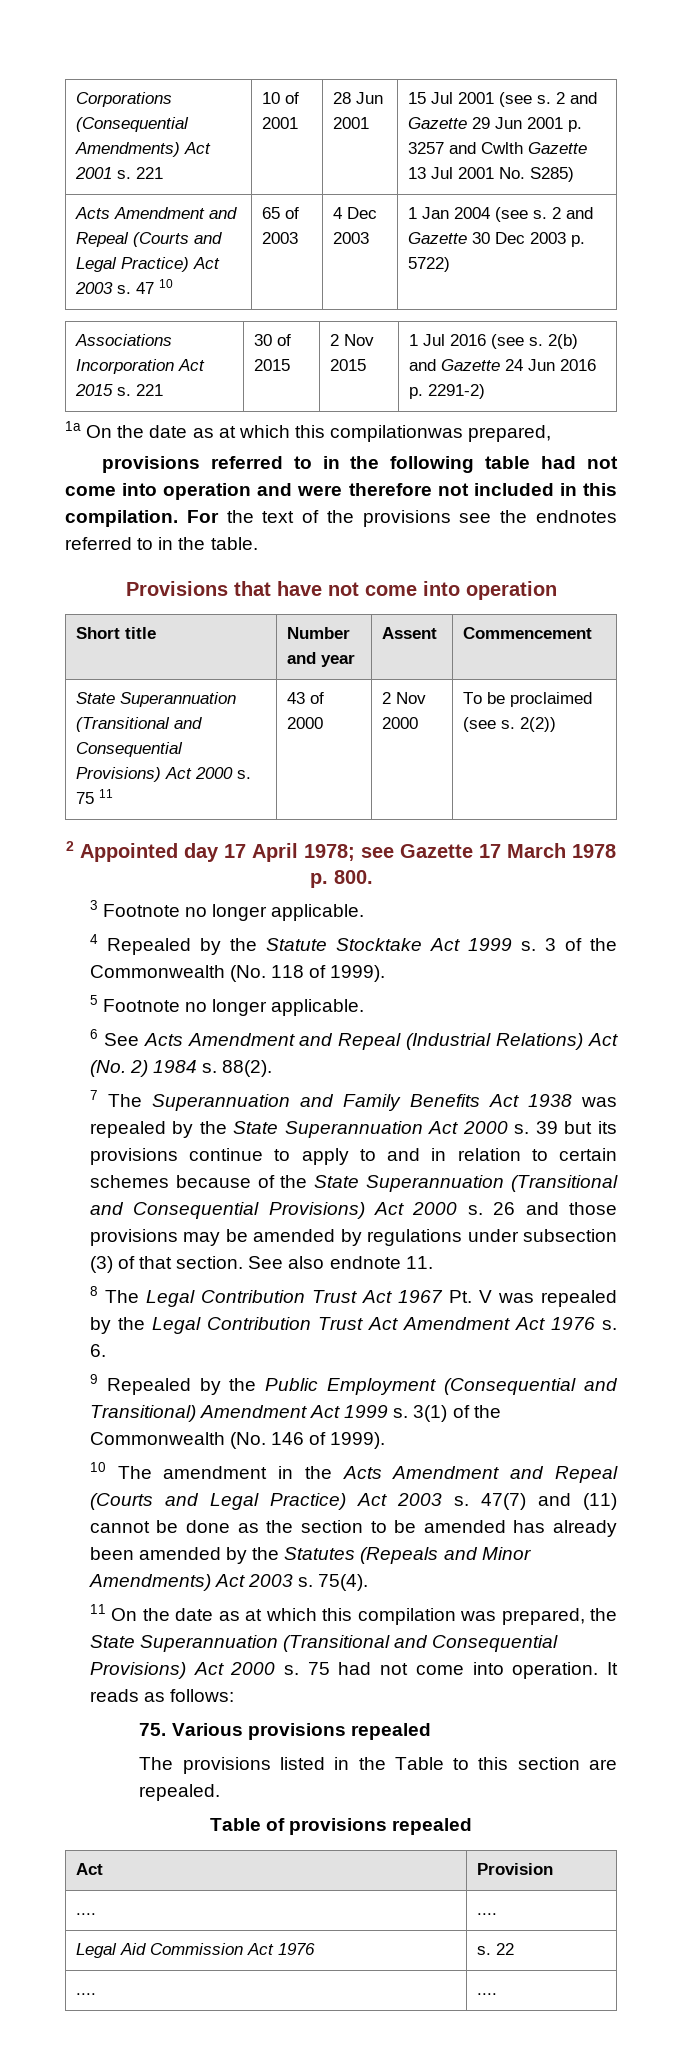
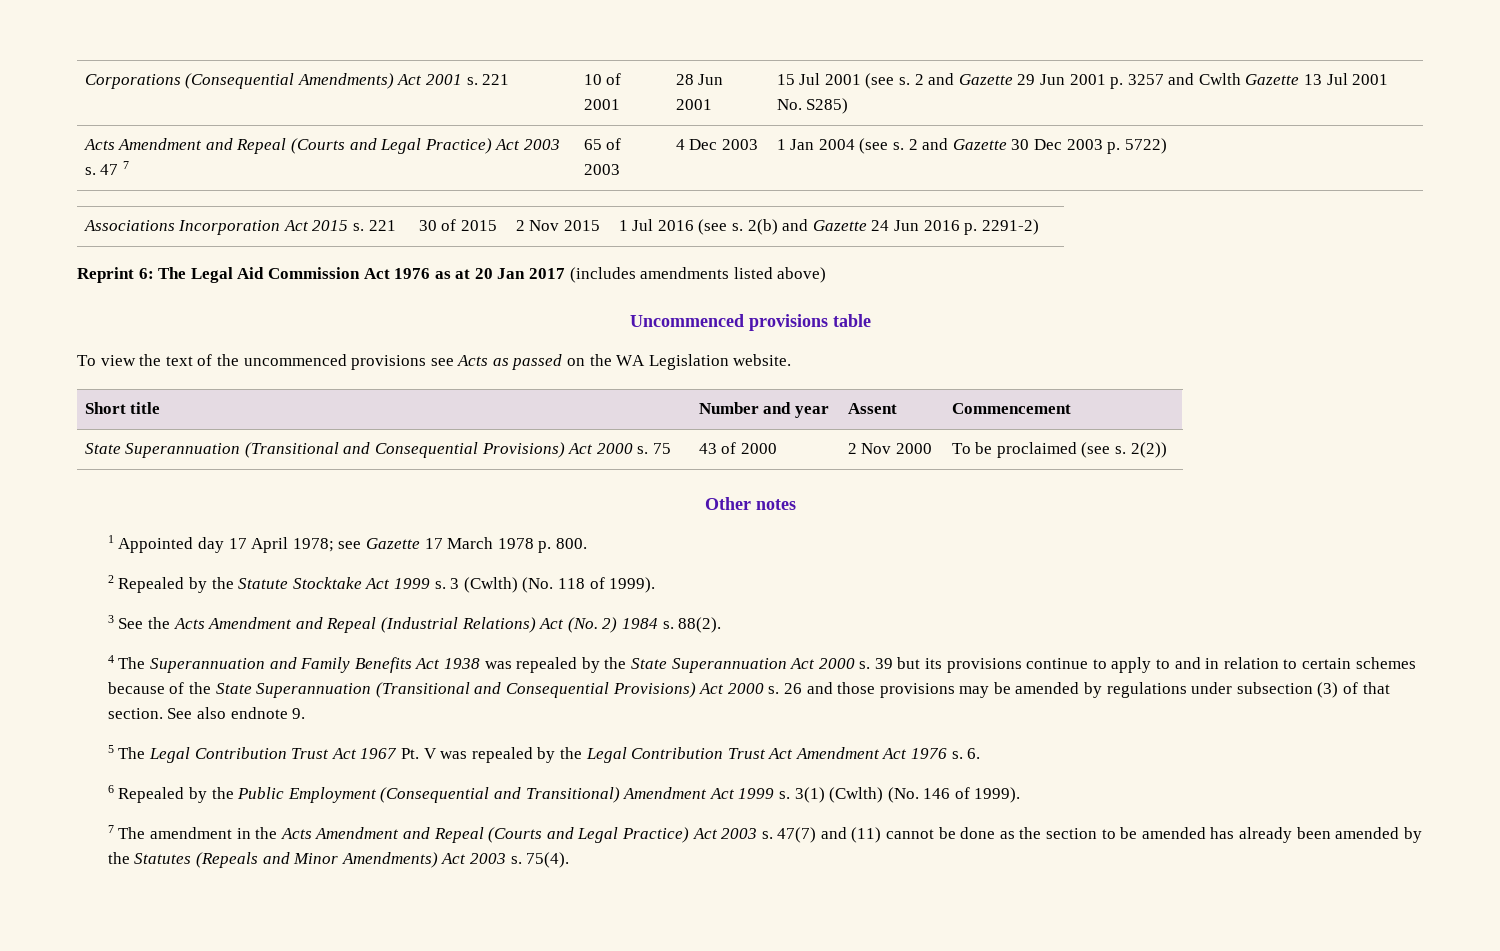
[158,279,173,288] 10 -> [122,161,129,169] 7
[65,421,552,442] [101,456,618,473] [65,483,618,500] [65,510,219,527] 1a On the date as at which this compilationwas prepared, // provisions referred to in the following table had not come into operation and were therefore not included in this compilation. For -> [77,267,827,283] [629,314,871,331] [77,355,136,366] Reprint 6: The Legal Aid Commission Act 1976 as at 20 Jan 2017 (includes amendments listed above) // Uncommenced provisions table // To view
(354, 516) none -> [243,354,347,366] uncommenced
[500,510,617,523] [65,537,258,550] [125,581,557,600] the endnotes referred to in the table. // Provisions that have not come into operation -> [457,354,792,370] Acts as passed on the WA Legislation website.
[98,789,113,798] 11 -> (671, 448) none
[66,841,74,851] 2 -> [704,497,796,510] [107,535,114,543] Other notes // 1
[89,900,365,921] [89,934,98,944] 3 Footnote no longer applicable. // 4 -> [107,575,114,583] 2
[564,938,617,951] [89,965,225,978] of the Commonwealth -> [463,577,518,593] (Cwlth)
[89,995,365,1016] [89,1029,139,1046] 5 Footnote no longer applicable. // 6 See -> [107,615,171,629] 3 See the
[89,1090,98,1100] 7 -> [107,655,114,663] 4
[405,1256,433,1269] [89,1286,98,1296] 11. // 8 -> [292,708,306,719] [107,745,114,753] 9. // 5
[89,1374,98,1384] 9 -> [107,785,114,793] 6
[452,1405,501,1418] [89,1432,225,1445] of the Commonwealth -> [829,787,884,803] (Cwlth)
[89,1462,106,1472] 10 -> [107,825,114,833] 7
[89,1604,617,1625] [89,1635,559,1652] [89,1662,619,1679] [89,1689,235,1702] [139,1723,431,1740] [139,1757,617,1774] [139,1784,221,1801] [209,1818,473,1835] [75,1863,103,1875] [476,1863,553,1875] [75,1913,96,1915] [476,1913,497,1915] [75,1943,315,1958] [476,1943,514,1955] [75,1993,96,1995] [476,1993,497,1995] // 11 On the date as at which this compilation was prepared, the State Superannuation (Transitional and Consequential Provisions) Act 2000 s. 75 had not come into operation. It reads as follows: // 75. Various provisions repealed // The provisions listed in the Table to this section are repealed. // Table of provisions repealed // Act | Provision // .... | .... // Legal Aid Commission Act 1976 | s. 22 // .... | .... -> (570, 860) none

